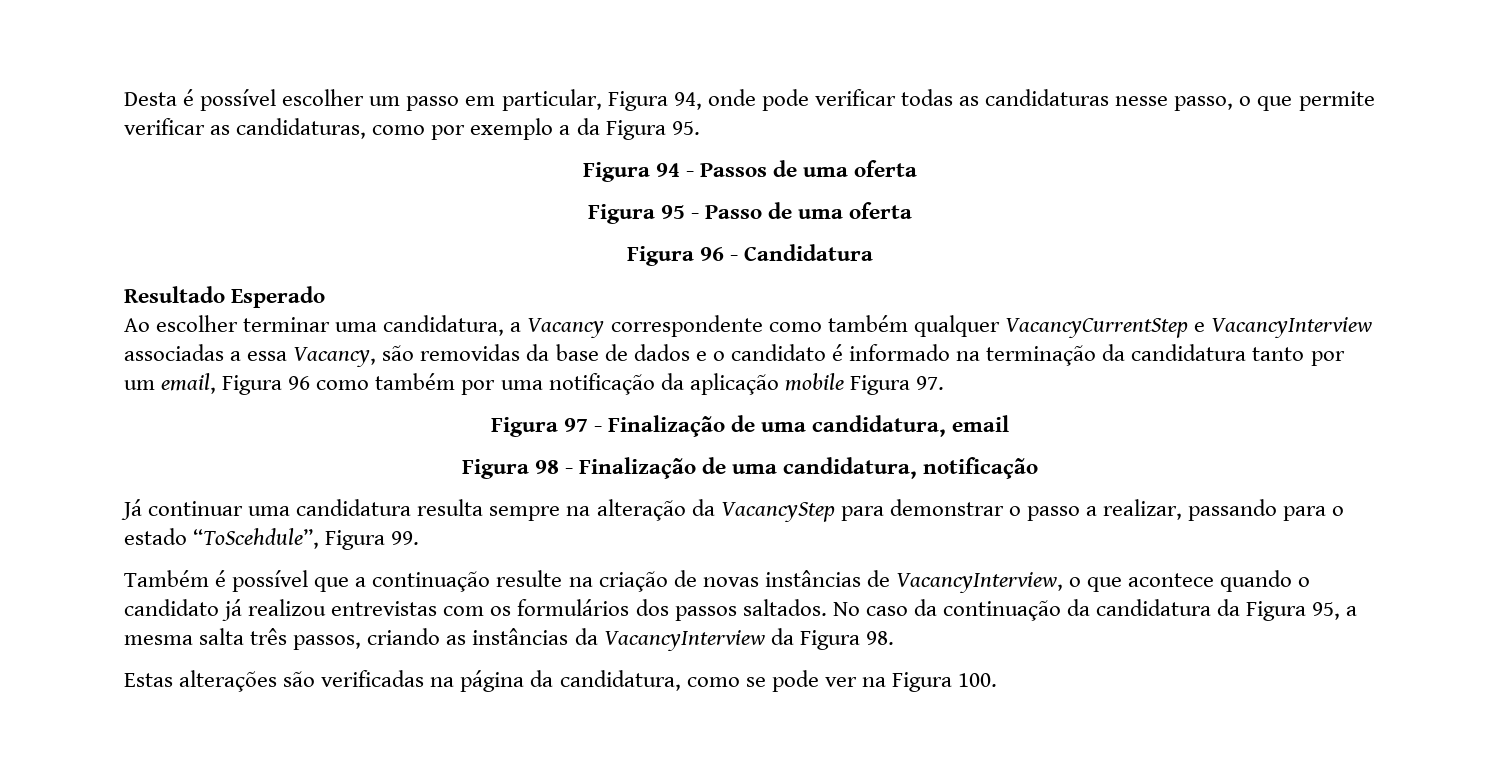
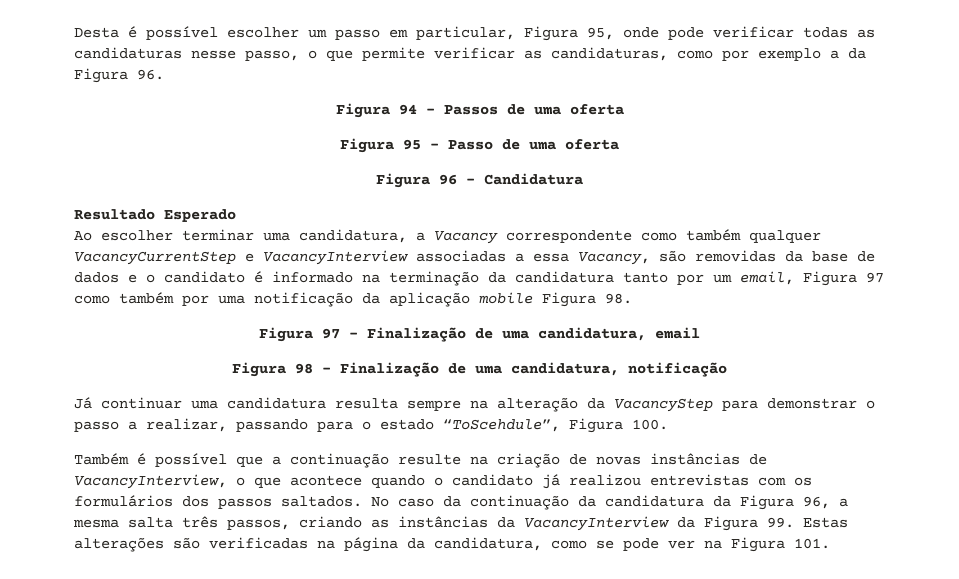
[673,92,702,110] 94, -> [587,27,614,40] 95,
[671,121,700,135] 95. -> [137,69,164,80] 96.
[288,376,311,390] 96 -> [866,272,884,283] 97
[915,376,944,390] 97. -> [605,293,632,304] 98.
[391,531,420,545] 99. -> [632,419,668,430] 100.
[1312,602,1341,620] 95, -> [803,496,830,509] 96,
[865,631,894,645] 98. // -> [767,517,794,528] 99.
[958,673,998,687] 100. -> [794,538,830,549] 101.

